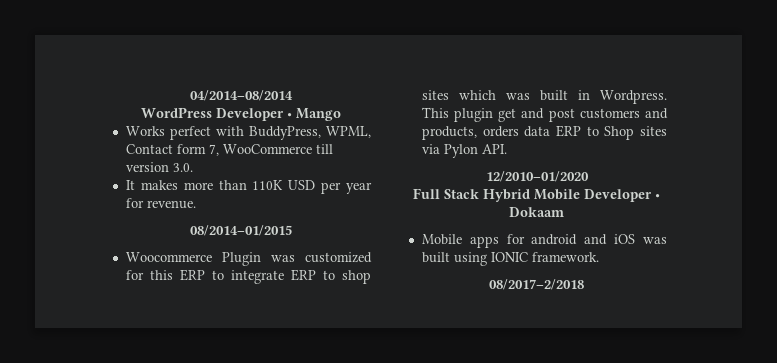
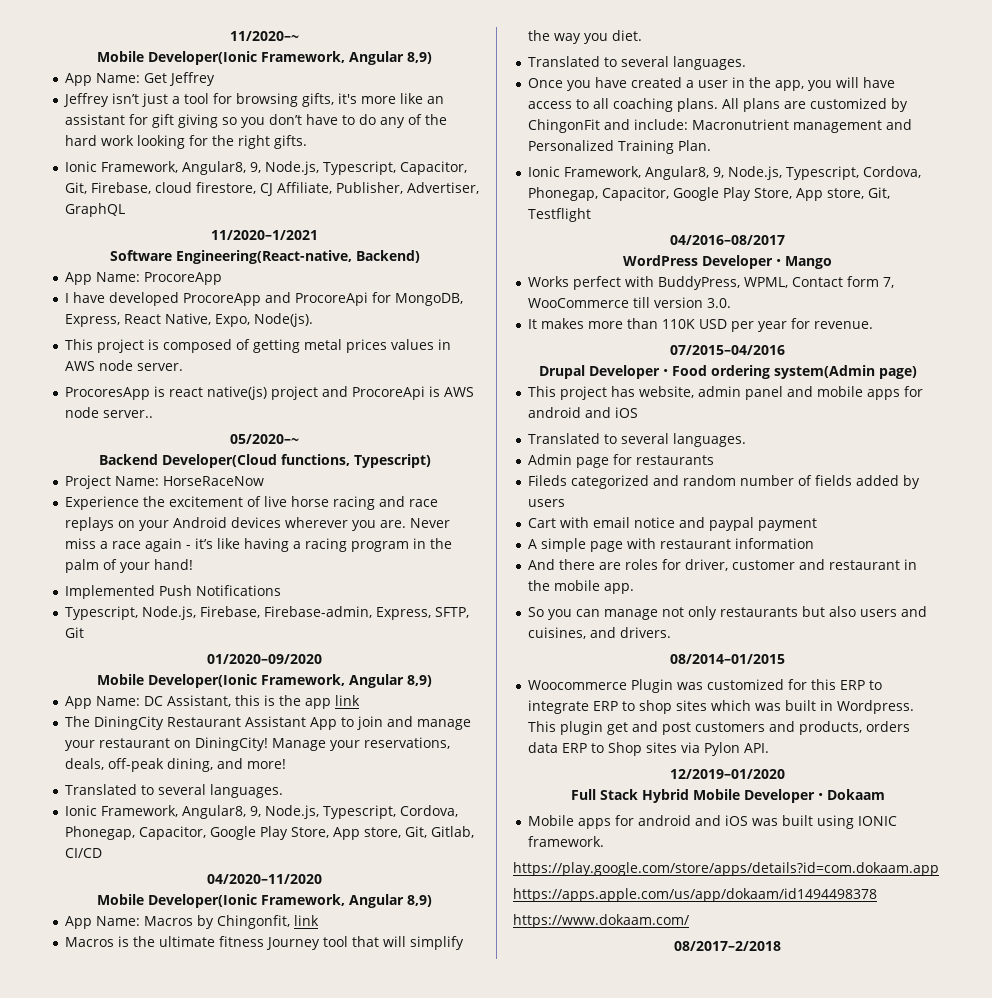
[189,90,293,101] 04/2014–08/2014 -> [230,31,299,41] [97,51,432,65] [64,72,215,86] [62,93,444,107] [64,114,447,128] [64,135,307,149] [64,161,467,175] [64,182,479,196] [64,203,125,217] [211,230,318,240] [109,250,420,264] [64,272,222,285] [64,292,463,306] [64,313,313,327] [64,339,451,353] [64,360,183,371] [64,386,474,400] [64,407,153,418] [230,434,299,444] [98,454,431,468] [64,475,264,489] [64,496,438,510] [64,517,450,531] [64,538,452,552] [64,559,193,573] [64,585,281,599] [64,606,469,620] [64,627,84,638] [207,654,322,664] [97,674,432,688] [64,695,360,709] [64,716,471,730] [64,737,450,751] [64,758,286,772] [64,784,283,798] [64,805,458,819] [64,826,474,840] [64,848,102,858] [207,874,322,884] [97,894,432,908] [64,915,319,929] [64,936,464,950] [527,30,642,44] [527,56,746,70] [527,77,895,91] [527,98,908,112] [527,119,912,133] [527,140,711,154] [527,166,921,180] [527,187,890,201] [527,208,591,222] [670,235,785,245] 11/2020–~ // Mobile Developer(Ionic Framework, Angular 8,9) // App Name: Get Jeffrey // Jeffrey isn’t just a tool for browsing gifts, it's more like an assistant for gift giving so you don’t have to do any of the hard work looking for the right gifts. // Ionic Framework, Angular8, 9, Node.js, Typescript, Capacitor, Git, Firebase, cloud firestore, CJ Affiliate, Publisher, Advertiser, GraphQL // 11/2020–1/2021 // Software Engineering(React-native, Backend) // App Name: ProcoreApp // I have developed ProcoreApp and ProcoreApi for MongoDB, Express, React Native, Expo, Node(js). // This project is composed of getting metal prices values in AWS node server. // ProcoresApp is react native(js) project and ProcoreApi is AWS node server.. // 05/2020–~ // Backend Developer(Cloud functions, Typescript) // Project Name: HorseRaceNow // Experience the excitement of live horse racing and race replays on your Android devices wherever you are. Never miss a race again - it’s like having a racing program in the palm of your hand! // Implemented Push Notifications // Typescript, Node.js, Firebase, Firebase-admin, Express, SFTP, Git // 01/2020–09/2020 // Mobile Developer(Ionic Framework, Angular 8,9) // App Name: DC Assistant, this is the app link // The DiningCity Restaurant Assistant App to join and manage your restaurant on DiningCity! Manage your reservations, deals, off-peak dining, and more! // Translated to several languages. // Ionic Framework, Angular8, 9, Node.js, Typescript, Cordova, Phonegap, Capacitor, Google Play Store, App store, Git, Gitlab, CI/CD // 04/2020–11/2020 // Mobile Developer(Ionic Framework, Angular 8,9) // App Name: Macros by Chingonfit, link // Macros is the ultimate fitness Journey tool that will simplify the way you diet. // Translated to several languages. // Once you have created a user in the app, you will have access to all coaching plans. All plans are customized by ChingonFit and include: Macronutrient management and Personalized Training Plan. // Ionic Framework, Angular8, 9, Node.js, Typescript, Cordova, Phonegap, Capacitor, Google Play Store, App store, Git, Testflight // 04/2016–08/2017
(196, 204) none -> [670,345,785,355] [538,365,917,379] [527,386,923,400] [527,407,638,418] [527,433,746,447] [527,454,714,468] [527,475,920,489] [527,499,565,507] [527,517,817,531] [527,538,814,552] [527,559,917,571] [527,580,634,594] [527,606,927,620] [527,627,671,639] // 07/2015–04/2016 // Drupal Developer • Food ordering system(Admin page) // This project has website, admin panel and mobile apps for android and iOS // Translated to several languages. // Admin page for restaurants // Fileds categorized and random number of fields added by users // Cart with email notice and paypal payment // A simple page with restaurant information // And there are roles for driver, customer and restaurant in the mobile app. // So you can manage not only restaurants but also users and cuisines, and drivers.
[485,171,589,182] 12/2010–01/2020 -> [670,769,785,779] 12/2019–01/2020
(599, 257) none -> [513,862,939,876] [513,888,877,902] [513,914,689,928] // https://play.google.com/store/apps/details?id=com.dokaam.app // https://apps.apple.com/us/app/dokaam/id1494498378 // https://www.dokaam.com/

